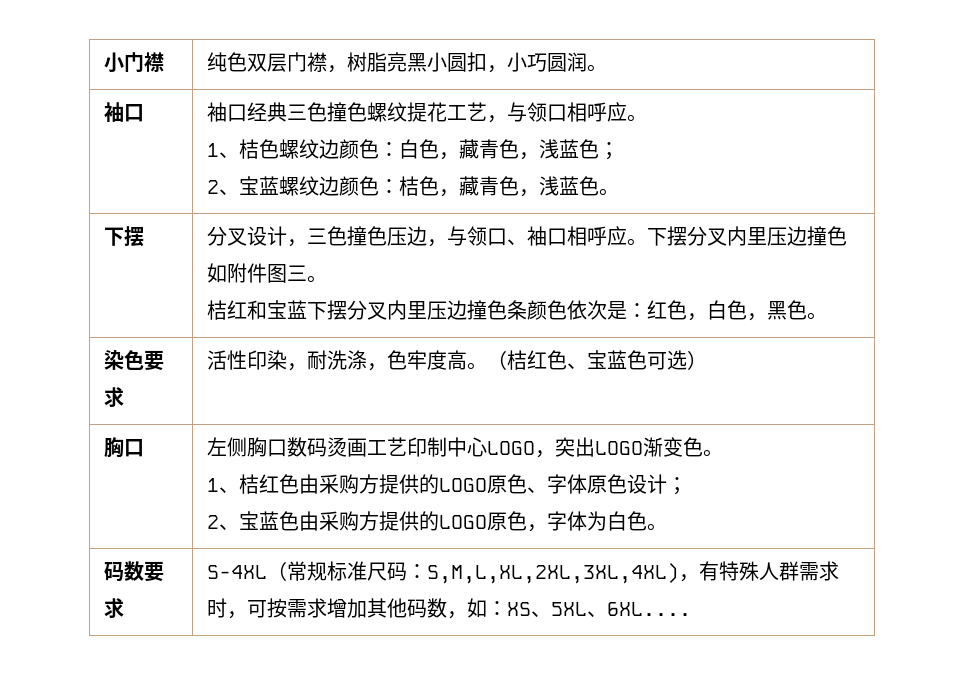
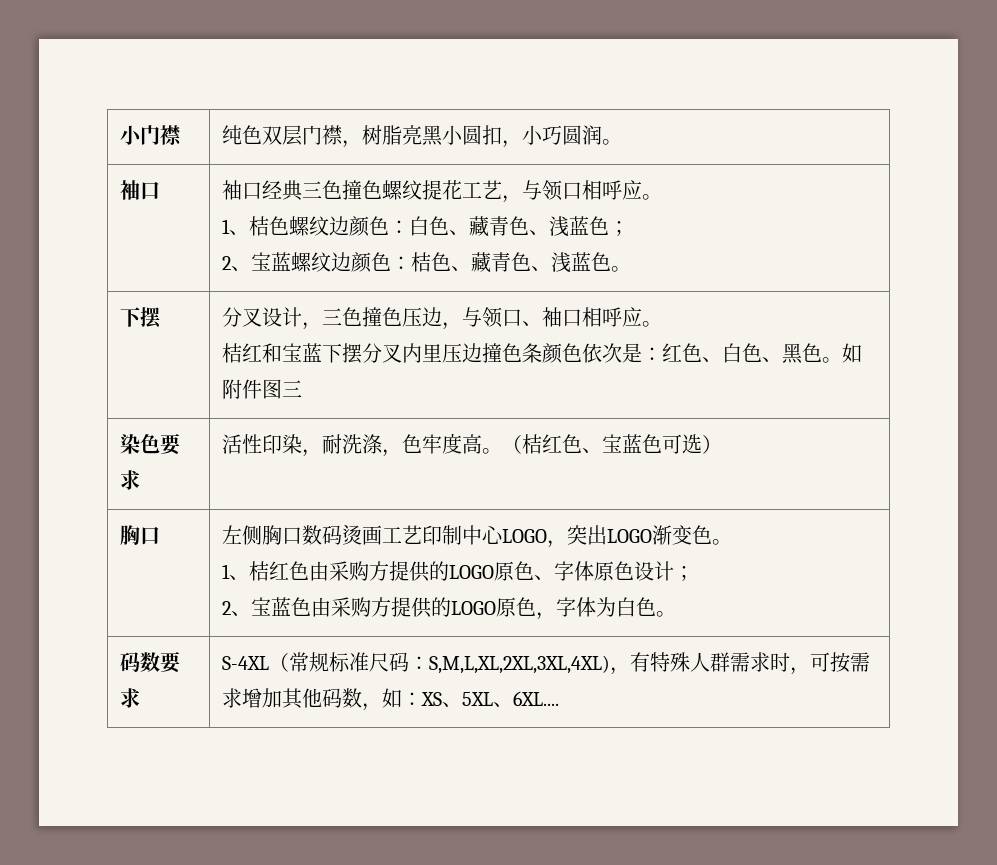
[439,139,540,160] ，藏青色， -> [448,216,549,237] 、藏青色、
[439,176,540,197] ，藏青色， -> [450,252,551,273] 、藏青色、
[647,226,848,246] [207,263,328,283] 下摆分叉内里压边撞色如附件图三。 -> (662, 324) none
[687,300,768,321] ，白色， -> [701,343,782,363] 、白色、
(828, 316) none -> [841,343,862,363] [221,379,302,399] 如附件图三

